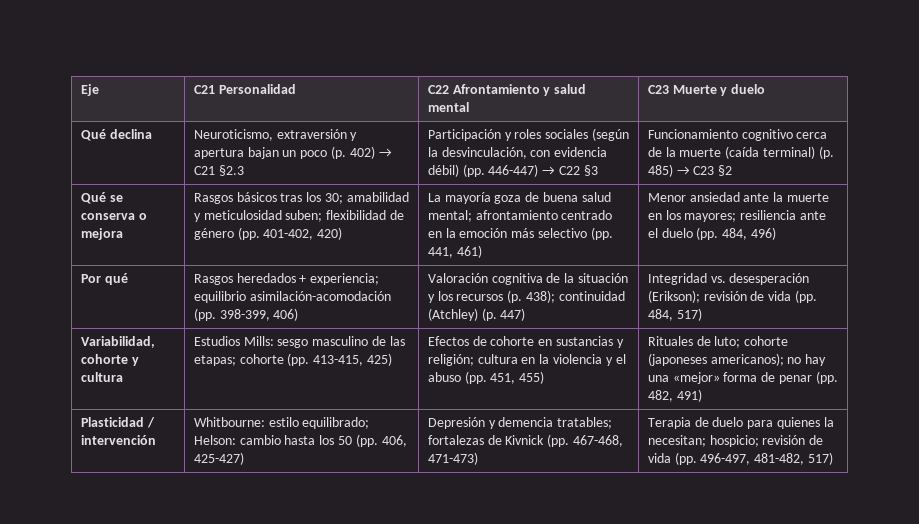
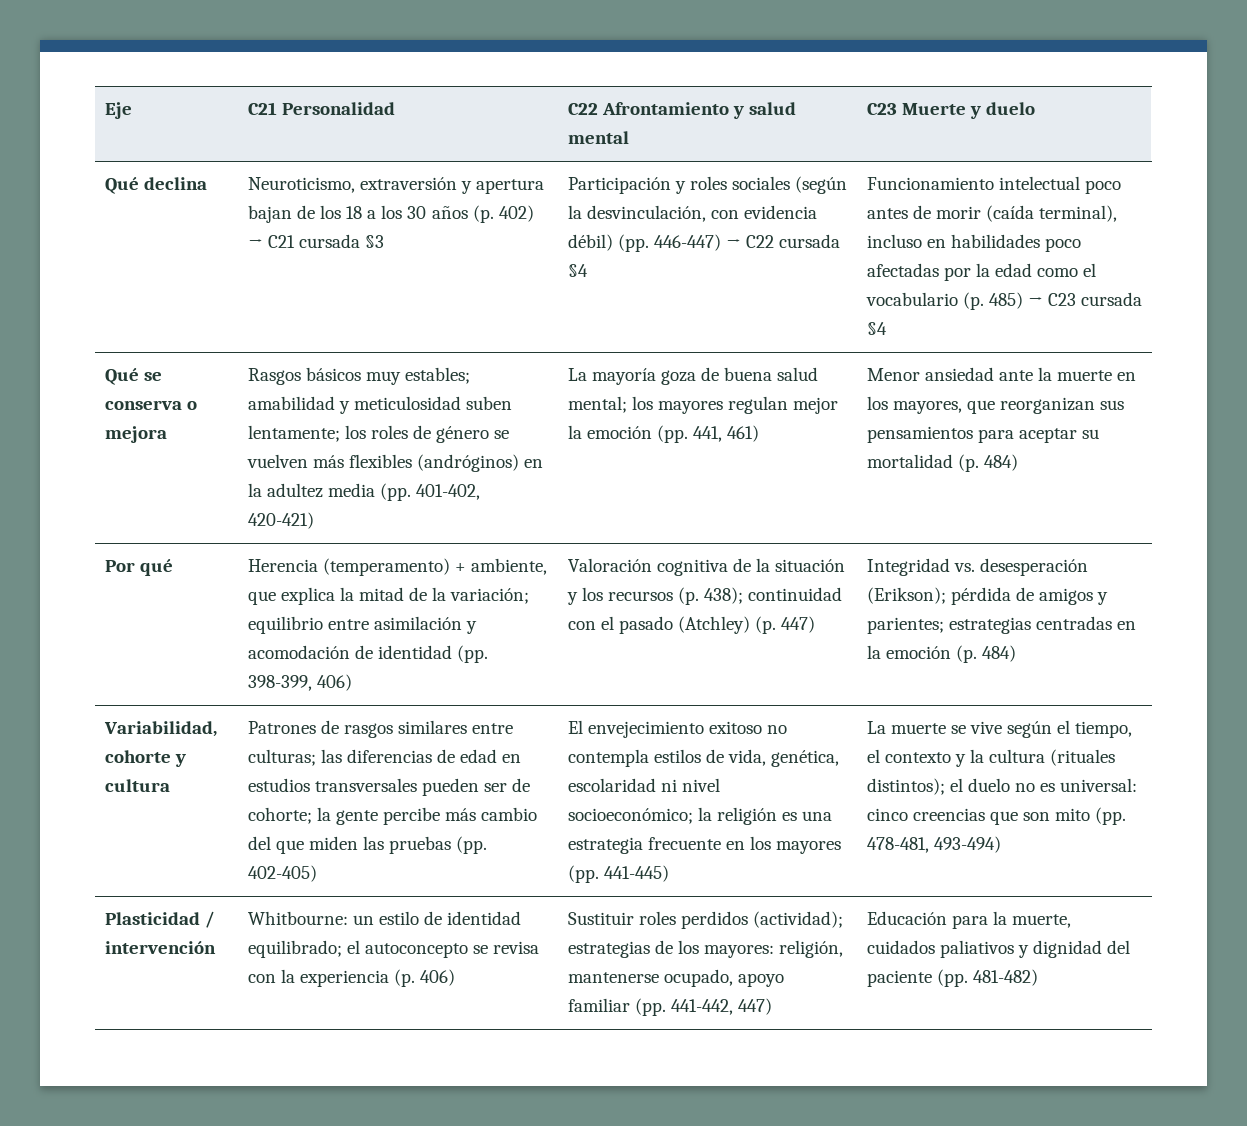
[282,150,328,159] un poco -> [296,205,468,219] de los 18 a los 30 años
[218,165,244,176] §2.3 -> [298,234,385,248] cursada §3
[583,165,598,176] §3 -> [779,234,841,248] [567,264,588,277] cursada §4
[741,129,828,141] [647,146,815,159] cognitivo cerca de la muerte (caída terminal) -> [998,176,1121,194] [866,205,1118,222] [866,234,1082,252] [866,263,1097,281] [865,292,958,306] intelectual poco antes de morir (caída terminal), incluso en habilidades poco afectadas por la edad como el vocabulario
[718,165,733,176] §2 -> [1081,292,1143,306] [866,322,887,335] cursada §4
[280,192,409,204] [193,210,404,222] [193,228,234,240] tras los 30; amabilidad y meticulosidad suben; flexibilidad de género -> [365,367,471,385] [247,396,513,414] [247,425,510,443] [246,454,544,472] [247,483,375,498] muy estables; amabilidad y meticulosidad suben lentamente; los roles de género se vuelven más flexibles (andróginos) en la adultez media
[317,227,343,240] 420) -> [247,512,314,529] 420-421)
[475,210,613,220] [427,228,587,238] afrontamiento centrado en la emoción más selectivo -> [631,396,839,414] [567,425,652,439] los mayores regulan mejor la emoción
[684,210,826,222] [647,227,776,240] [80,273,128,285] [193,273,380,285] [193,291,391,303] mayores; resiliencia ante el duelo (pp. 484, 496) // Por qué | Rasgos heredados + experiencia; equilibrio asimilación-acomodación -> [892,397,1125,414] [866,426,1100,443] [866,454,1018,472] [104,559,173,576] [247,558,548,576] [247,587,530,605] [247,616,478,634] [247,645,452,659] mayores, que reorganizan sus pensamientos para aceptar su mortalidad (p. 484) // Por qué | Herencia (temperamento) + ambiente, que explica la mitad de la variación; equilibrio entre asimilación y acomodación de identidad
(625, 296) none -> [567,616,673,634] con el pasado
[703,290,817,303] [647,308,702,321] [80,336,155,348] [80,354,139,366] [80,372,123,382] [193,336,405,348] [193,353,392,366] [427,336,624,348] [427,354,626,366] [427,371,545,384] [647,336,789,348] [647,353,827,366] [647,371,838,384] [647,389,702,402] [80,417,155,428] [80,435,156,445] [193,417,370,429] [193,434,407,447] [193,452,244,465] [427,417,613,429] [427,434,623,447] [427,452,478,465] [647,417,834,429] [647,435,824,447] [647,452,833,465] revisión de vida (pp. 484, 517) // Variabilidad, cohorte y cultura | Estudios Mills: sesgo masculino de las etapas; cohorte (pp. 413-415, 425) | Efectos de cohorte en sustancias y religión; cultura en la violencia y el abuso (pp. 451, 455) | Rituales de luto; cohorte (japoneses americanos); no hay una «mejor» forma de penar (pp. 482, 491) // Plasticidad / intervención | Whitbourne: estilo equilibrado; Helson: cambio hasta los 50 (pp. 406, 425-427) | Depresión y demencia tratables; fortalezas de Kivnick (pp. 467-468, 471-473) | Terapia de duelo para quienes la necesitan; hospicio; revisión de vida (pp. 496-497, 481-482, 517) -> [950,587,1109,605] [866,616,1137,634] [866,645,1017,663] [103,721,217,737] [104,750,186,767] [104,779,170,792] [247,720,514,738] [247,749,522,766] [247,778,531,796] [247,807,538,825] [247,836,488,854] [247,865,317,882] [567,720,788,738] [567,749,840,767] [567,778,720,792] [567,807,833,825] [567,836,842,854] [567,865,669,883] [866,720,1133,738] [866,749,1116,767] [866,778,1138,795] [866,807,1127,825] [866,836,1001,853] [104,911,215,928] [104,941,216,954] [247,911,522,925] [247,940,540,958] [247,969,456,987] [567,911,844,929] [567,940,844,958] [567,969,784,987] [567,998,773,1016] [866,911,1072,929] [866,940,1131,958] [866,969,1038,987] pérdida de amigos y parientes; estrategias centradas en la emoción (p. 484) // Variabilidad, cohorte y cultura | Patrones de rasgos similares entre culturas; las diferencias de edad en estudios transversales pueden ser de cohorte; la gente percibe más cambio del que miden las pruebas (pp. 402-405) | El envejecimiento exitoso no contempla estilos de vida, genética, escolaridad ni nivel socioeconómico; la religión es una estrategia frecuente en los mayores (pp. 441-445) | La muerte se vive según el tiempo, el contexto y la cultura (rituales distintos); el duelo no es universal: cinco creencias que son mito (pp. 478-481, 493-494) // Plasticidad / intervención | Whitbourne: un estilo de identidad equilibrado; el autoconcepto se revisa con la experiencia (p. 406) | Sustituir roles perdidos (actividad); estrategias de los mayores: religión, mantenerse ocupado, apoyo familiar (pp. 441-442, 447) | Educación para la muerte, cuidados paliativos y dignidad del paciente (pp. 481-482)

